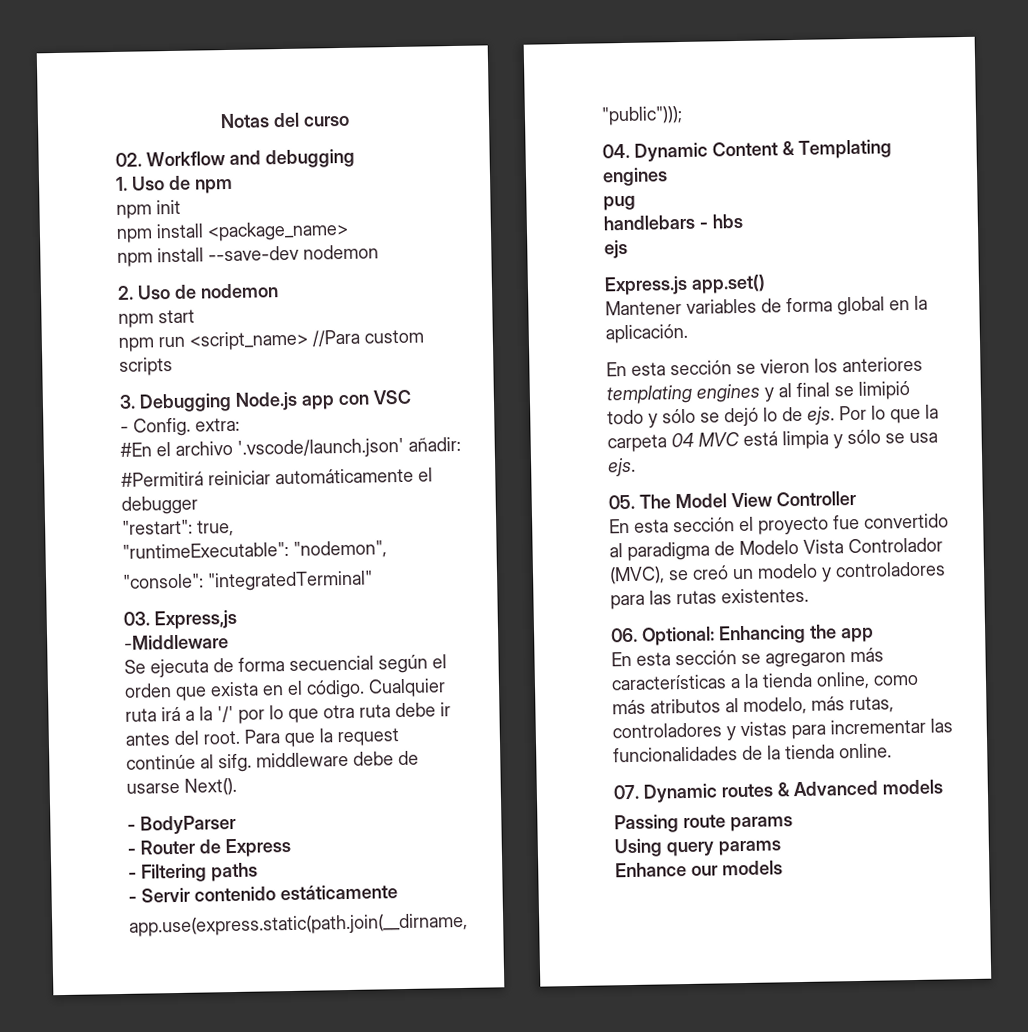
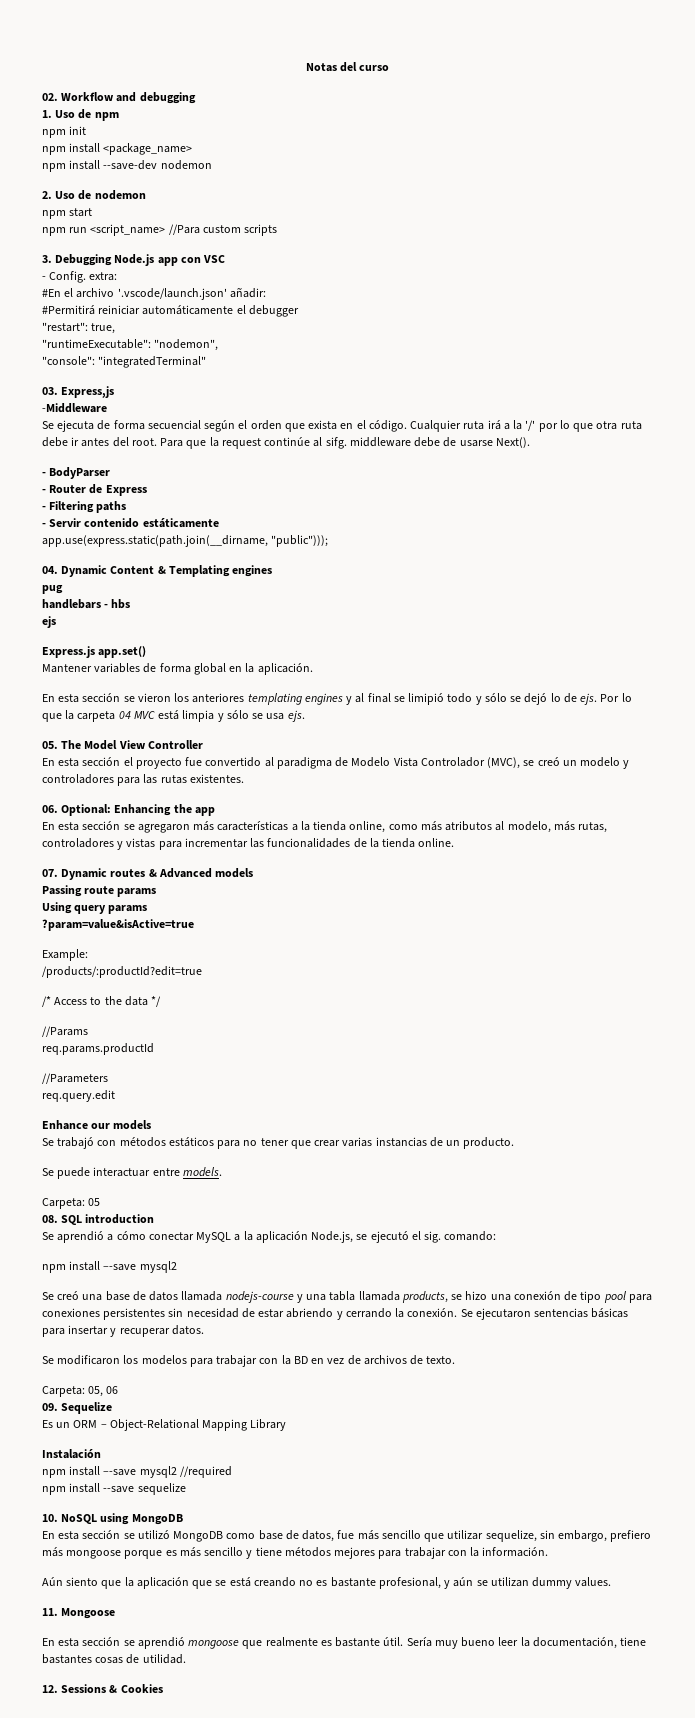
[615,860,783,878] Enhance our models -> [42,919,194,931] [42,949,88,961] [42,966,202,978] [42,996,162,1007] [42,1026,88,1037] [42,1043,154,1055] [42,1073,108,1084] [42,1090,115,1102] [42,1120,152,1130] [42,1137,515,1149] [42,1167,222,1179] [42,1198,101,1209] [42,1214,155,1225] [42,1231,497,1243] [42,1261,177,1273] [42,1291,652,1303] [42,1308,629,1320] [42,1325,204,1337] [42,1355,456,1367] [42,1386,119,1397] [42,1402,113,1414] [42,1419,287,1431] [42,1449,101,1459] [42,1466,232,1478] [42,1483,186,1495] [42,1513,183,1525] [42,1530,652,1542] [42,1547,549,1559] [42,1577,612,1589] [42,1608,116,1619] [42,1637,647,1649] [42,1654,186,1664] [42,1684,163,1693] ?param=value&isActive=true // Example: // /products/:productId?edit=true // /* Access to the data */ // //Params // req.params.productId // //Parameters // req.query.edit // Enhance our models // Se trabajó con métodos estáticos para no tener que crear varias instancias de un producto. // Se puede interactuar entre models. // Carpeta: 05 // 08. SQL introduction // Se aprendió a cómo conectar MySQL a la aplicación Node.js, se ejecutó el sig. comando: // npm install –-save mysql2 // Se creó una base de datos llamada nodejs-course y una tabla llamada products, se hizo una conexión de tipo pool para conexiones persistentes sin necesidad de estar abriendo y cerrando la conexión. Se ejecutaron sentencias básicas para insertar y recuperar datos. // Se modificaron los modelos para trabajar con la BD en vez de archivos de texto. // Carpeta: 05, 06 // 09. Sequelize // Es un ORM – Object-Relational Mapping Library // Instalación // npm install –-save mysql2 //required // npm install --save sequelize // 10. NoSQL using MongoDB // En esta sección se utilizó MongoDB como base de datos, fue más sencillo que utilizar sequelize, sin embargo, prefiero más mongoose porque es más sencillo y tiene métodos mejores para trabajar con la información. // Aún siento que la aplicación que se está creando no es bastante profesional, y aún se utilizan dummy values. // 11. Mongoose // En esta sección se aprendió mongoose que realmente es bastante útil. Sería muy bueno leer la documentación, tiene bastantes cosas de utilidad. // 12. Sessions & Cookies

